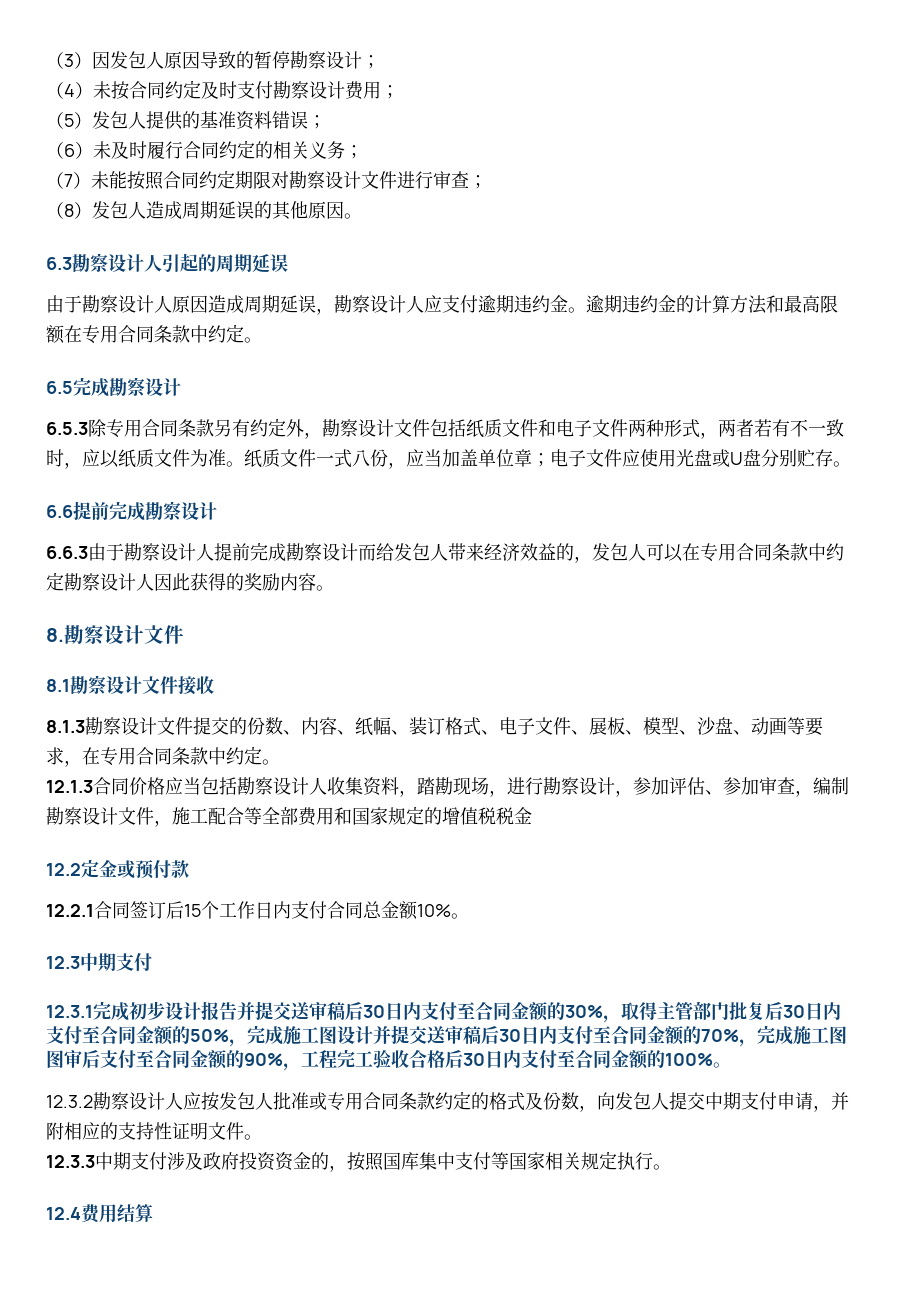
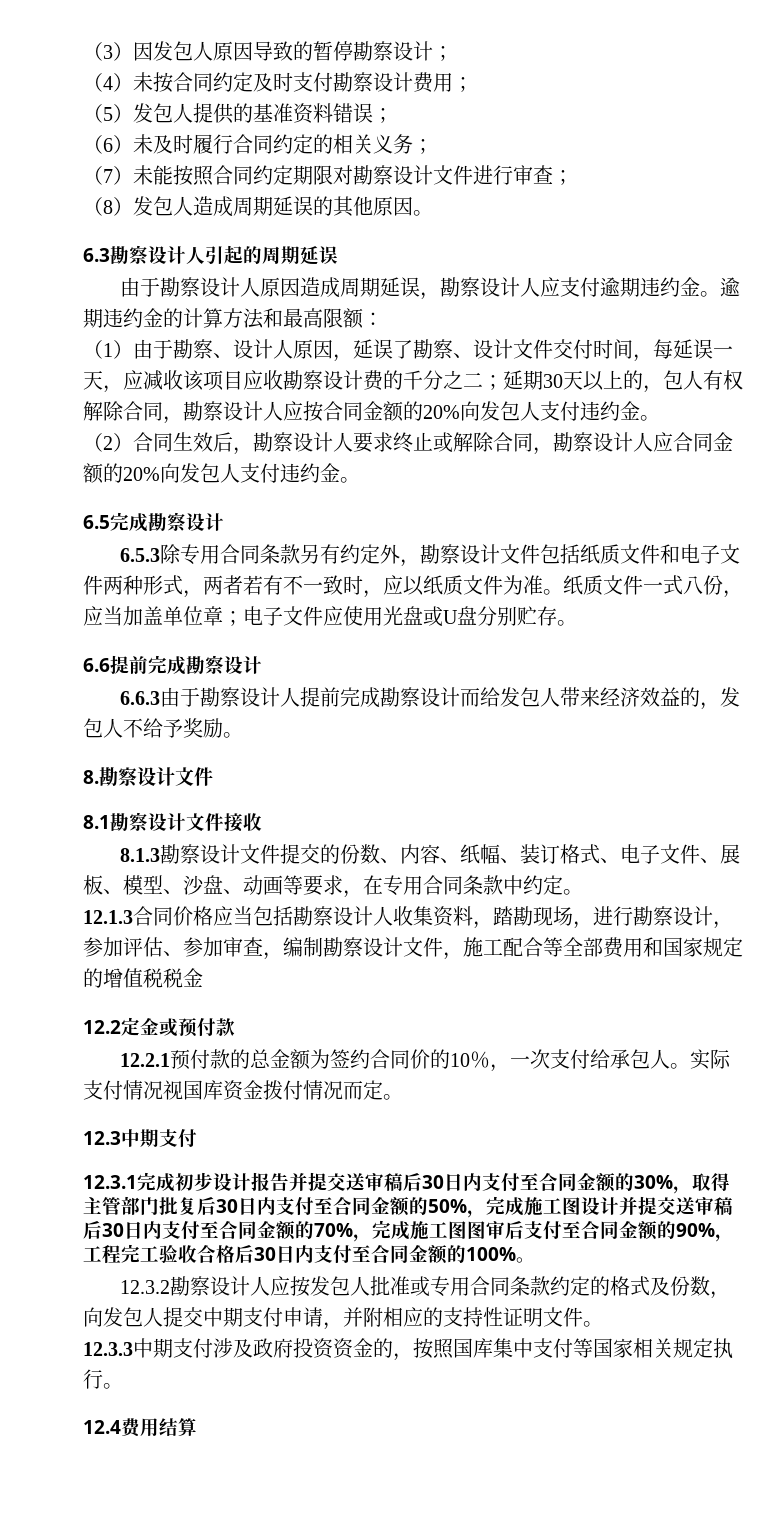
[64,324,244,344] 在专用合同条款中约定 -> [363,312,383,326] [83,339,733,362] [83,370,743,393] [83,401,660,424] [83,432,733,455] [83,463,340,484] ： // （1）由于勘察、设计人原因，延误了勘察、设计文件交付时间，每延误一天，应减收该项目应收勘察设计费的千分之二；延期30天以上的，包人有权解除合同，勘察设计人应按合同金额的20%向发包人支付违约金。 // （2）合同生效后，勘察设计人要求终止或解除合同，勘察设计人应合同金额的20%向发包人支付违约金
[646,543,844,562] [46,572,316,591] 可以在专用合同条款中约定勘察设计人因此获得的奖励内容 -> [123,718,223,738] 不给予奖励
[94,901,451,920] 合同签订后15个工作日内支付合同总金额10% -> [170,1049,732,1072] [83,1080,383,1101] 预付款的总金额为签约合同价的10％，一次支付给承包人。实际支付情况视国库资金拨付情况而定

